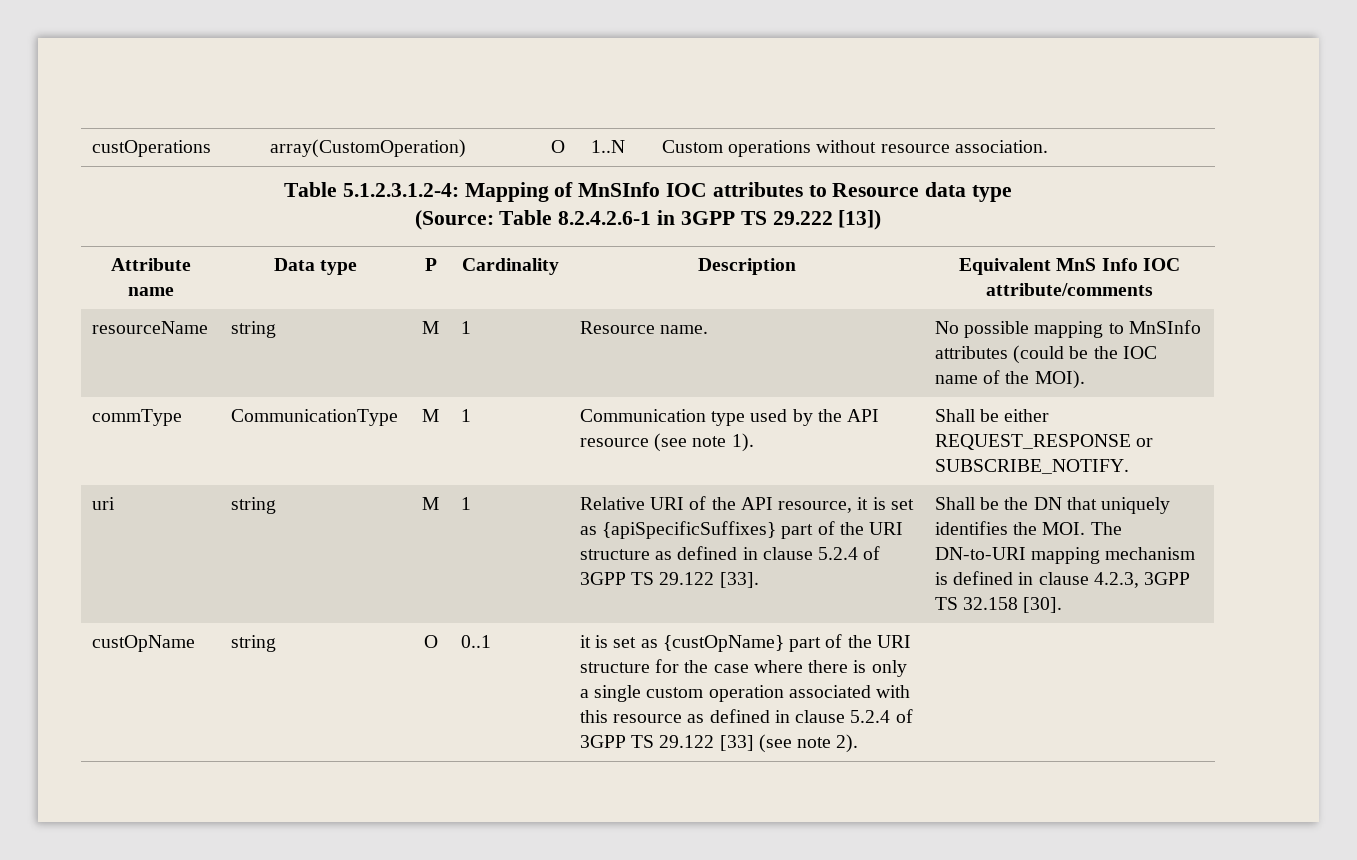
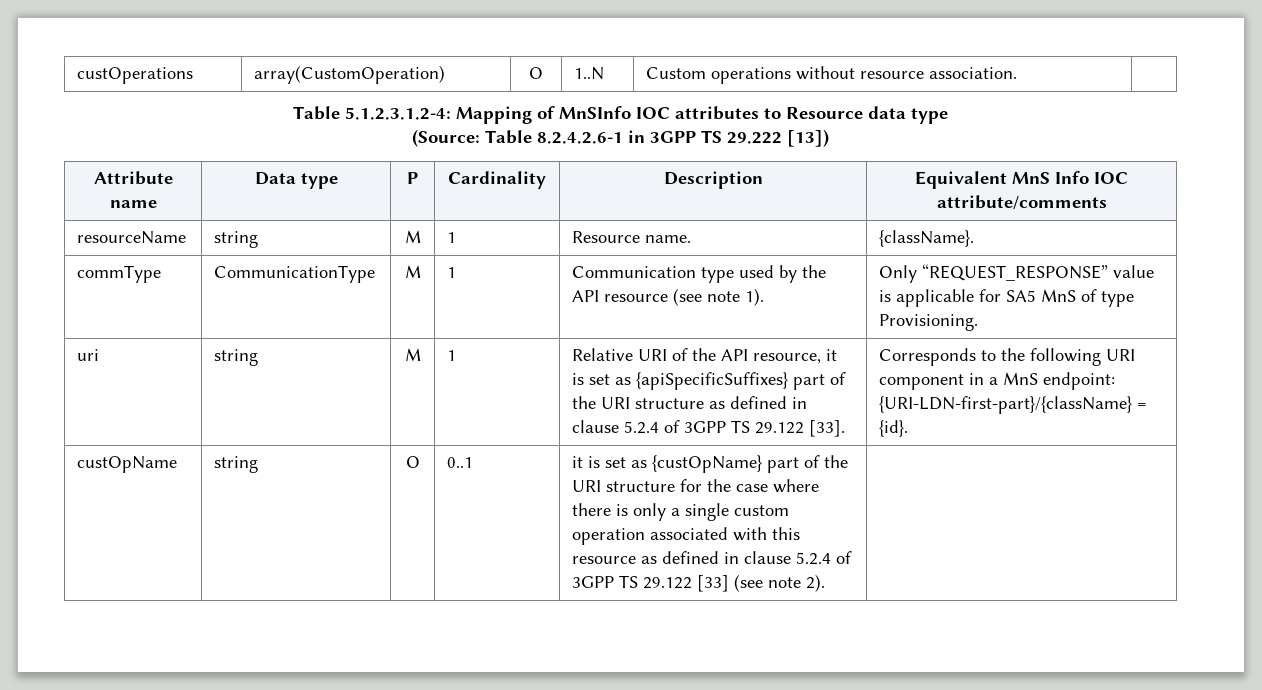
[934,320,1201,338] [934,345,1157,364] [934,370,1085,389] No possible mapping to MnSInfo attributes (could be the IOC name of the MOI). -> [879,230,975,247] {className}.
[934,409,1050,422] [934,434,1154,450] [934,459,1129,474] Shall be either REQUEST_RESPONSE or SUBSCRIBE_NOTIFY. -> [879,264,1155,283] [879,289,1135,307] [879,314,979,331] Only “REQUEST_RESPONSE” value is applicable for SA5 MnS of type Provisioning.
[934,497,1171,514] [934,521,1122,535] [934,547,1196,564] [934,571,1191,588] [934,597,1063,613] Shall be the DN that uniquely identifies the MOI. The DN-to-URI mapping mechanism is defined in clause 4.2.3, 3GPP TS 32.158 [30]. -> [879,348,1136,366] [879,372,1116,390] [879,396,1148,414] [879,420,909,437] Corresponds to the following URI component in a MnS endpoint: {URI-LDN-first-part}/{className} = {id}.

